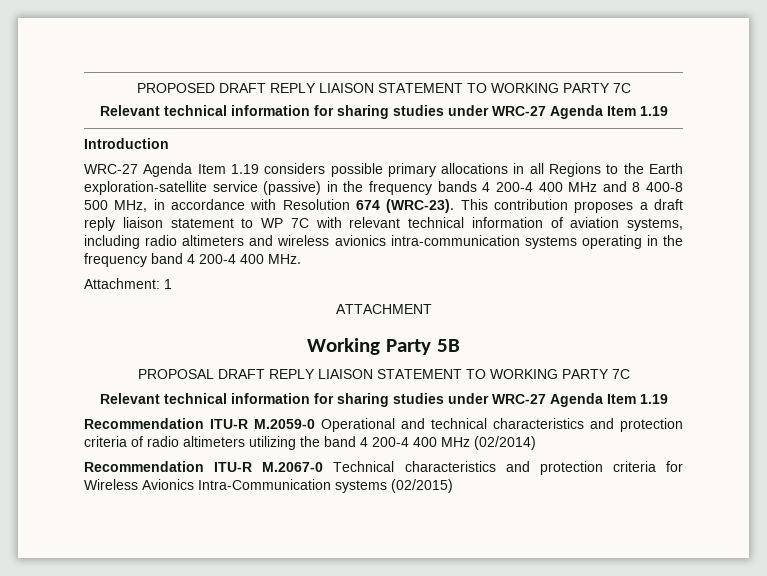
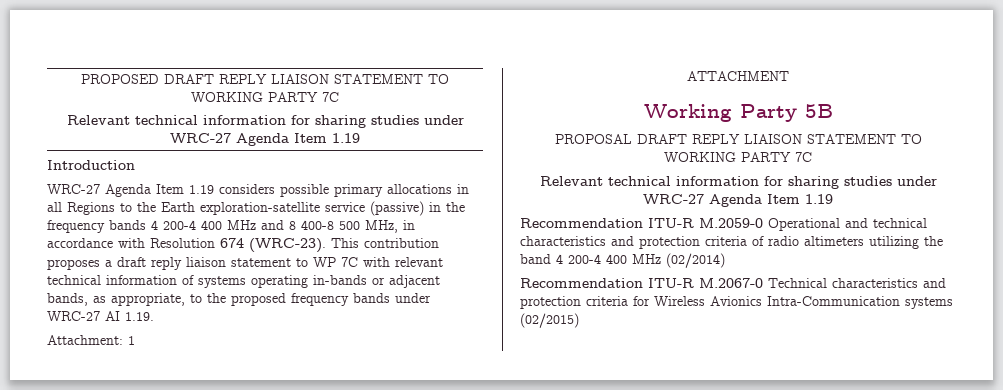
[570,217,683,231] [84,235,684,249] [84,253,301,267] aviation systems, including radio altimeters and wireless avionics intra-communication systems operating in the frequency band 4 200-4 400 MHz. -> [198,275,440,288] [47,293,431,306] [47,311,154,321] systems operating in-bands or adjacent bands, as appropriate, to the proposed frequency bands under WRC-27 AI 1.19.

